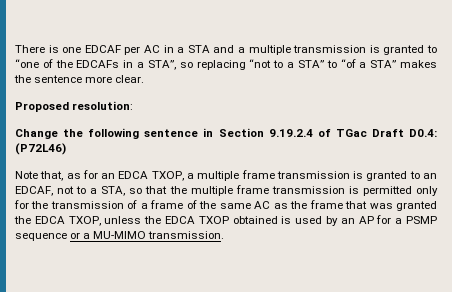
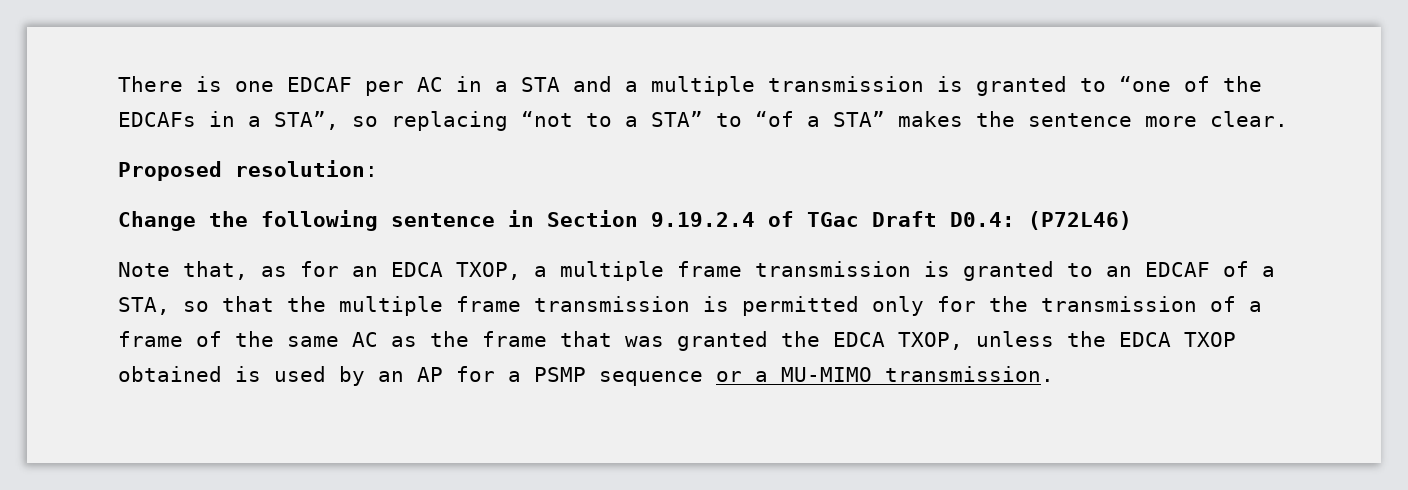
[15,186,87,196] EDCAF, not to -> [1145,261,1249,277] EDCAF of

